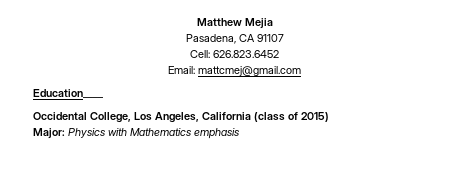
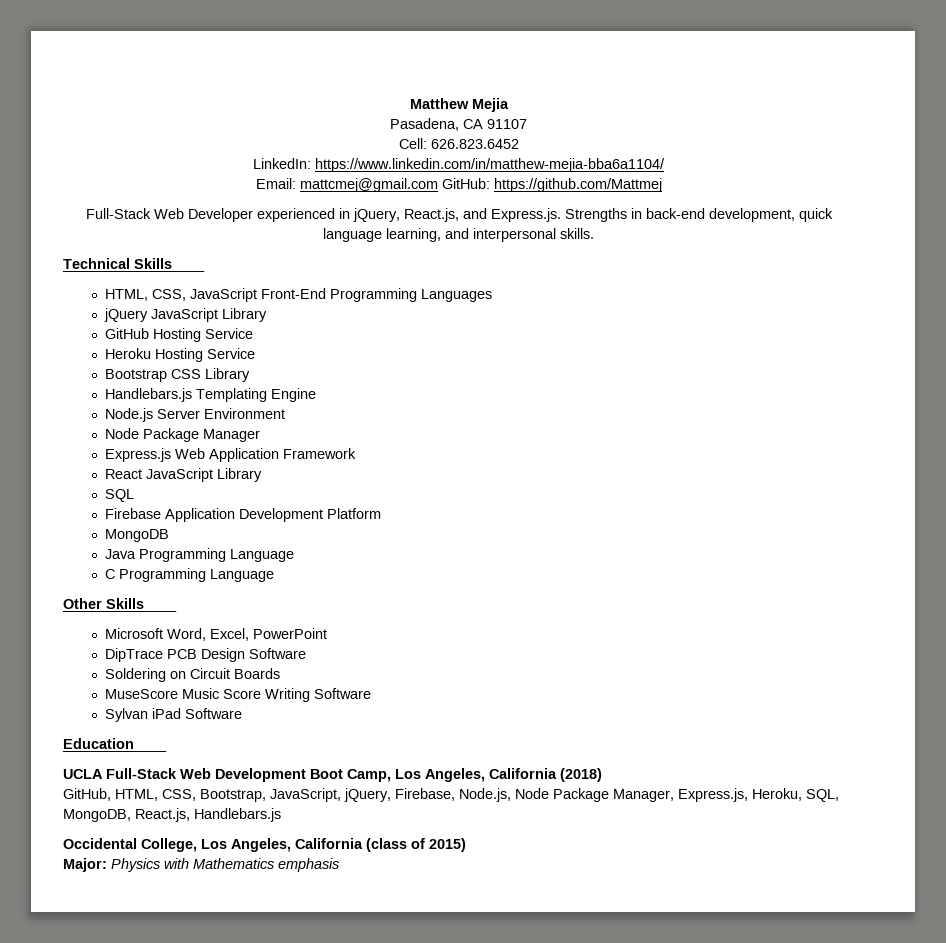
(279, 54) none -> [253,158,665,172] // LinkedIn: https://www.linkedin.com/in/matthew-mejia-bba6a1104/
[33,89,103,98] // Education____ -> [441,178,662,192] [85,208,833,222] [323,228,594,242] [63,258,205,272] [104,288,492,302] [103,308,267,322] [104,328,253,342] [104,348,255,362] [104,368,250,382] [104,388,316,402] [104,408,285,422] [104,428,260,442] [104,448,356,462] [104,468,262,482] [104,489,134,502] [104,508,381,522] [104,529,169,542] [104,548,294,562] [104,568,274,582] [63,598,177,612] [104,628,327,641] [104,648,306,662] [104,668,280,682] [104,688,371,702] [104,708,242,722] [63,738,167,752] [63,768,602,782] [63,788,839,802] [63,808,281,822] GitHub: https://github.com/Mattmej // Full-Stack Web Developer experienced in jQuery, React.js, and Express.js. Strengths in back-end development, quick language learning, and interpersonal skills. // Technical Skills____ // HTML, CSS, JavaScript Front-End Programming Languages // jQuery JavaScript Library // GitHub Hosting Service // Heroku Hosting Service // Bootstrap CSS Library // Handlebars.js Templating Engine // Node.js Server Environment // Node Package Manager // Express.js Web Application Framework // React JavaScript Library // SQL // Firebase Application Development Platform // MongoDB // Java Programming Language // C Programming Language // Other Skills____ // Microsoft Word, Excel, PowerPoint // DipTrace PCB Design Software // Soldering on Circuit Boards // MuseScore Music Score Writing Software // Sylvan iPad Software // Education____ // UCLA Full-Stack Web Development Boot Camp, Los Angeles, California (2018) // GitHub, HTML, CSS, Bootstrap, JavaScript, jQuery, Firebase, Node.js, Node Package Manager, Express.js, Heroku, SQL, MongoDB, React.js, Handlebars.js

